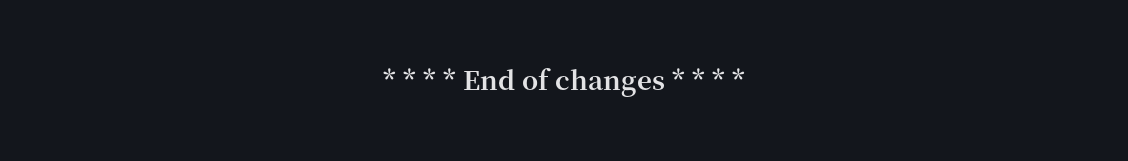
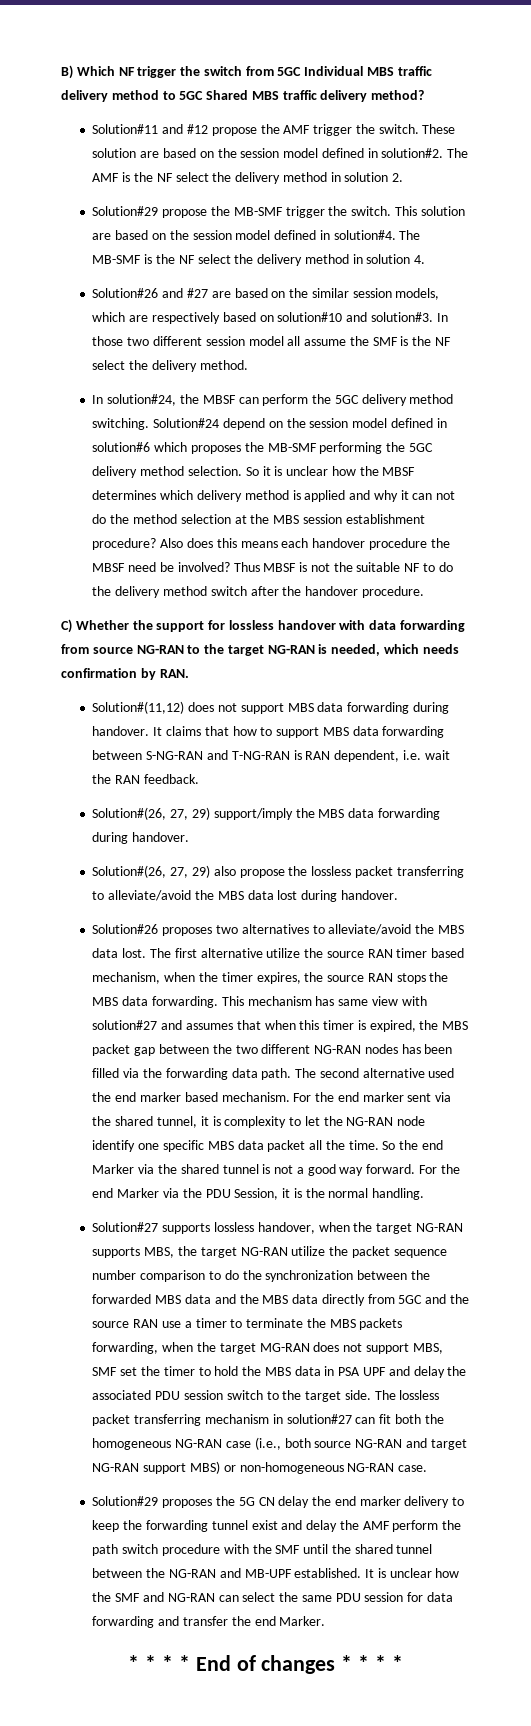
(382, 79) none -> [61,65,432,79] [61,90,425,102] [92,124,456,136] [92,148,469,158] [92,172,404,184] [92,206,465,218] [92,230,421,240] [92,254,426,266] [92,288,440,300] [92,312,448,324] [92,336,452,346] [92,360,248,372] [92,394,454,406] [92,418,447,430] [92,442,433,454] [92,466,416,478] [92,490,456,502] [92,514,425,524] [92,538,450,550] [92,562,453,572] [92,586,424,598] [61,619,466,633] [61,644,459,656] [61,668,189,680] [92,701,449,714] [92,726,445,738] [92,750,450,762] [92,774,200,784] [92,807,440,820] [92,832,190,844] [92,865,464,878] [92,890,398,902] [92,924,464,936] [92,948,465,958] [92,972,449,984] [92,996,427,1008] [92,1020,469,1032] [92,1044,453,1056] [92,1068,455,1080] [92,1092,452,1102] [92,1116,426,1128] [92,1140,444,1152] [92,1164,460,1176] [92,1188,425,1200] [92,1222,463,1234] [92,1246,447,1258] [92,1270,430,1282] [92,1294,470,1306] [92,1318,403,1330] [92,1342,443,1354] [92,1366,467,1378] [92,1390,440,1402] [92,1414,444,1426] [92,1437,467,1450] [92,1461,428,1474] [92,1496,465,1508] [92,1520,462,1532] [92,1544,433,1556] [92,1568,460,1578] [92,1592,454,1602] [92,1616,326,1628] B) Which NF trigger the switch from 5GC Individual MBS traffic delivery method to 5GC Shared MBS traffic delivery method? // Solution#11 and #12 propose the AMF trigger the switch. These solution are based on the session model defined in solution#2. The AMF is the NF select the delivery method in solution 2. // Solution#29 propose the MB-SMF trigger the switch. This solution are based on the session model defined in solution#4. The MB-SMF is the NF select the delivery method in solution 4. // Solution#26 and #27 are based on the similar session models, which are respectively based on solution#10 and solution#3. In those two different session model all assume the SMF is the NF select the delivery method. // In solution#24, the MBSF can perform the 5GC delivery method switching. Solution#24 depend on the session model defined in solution#6 which proposes the MB-SMF performing the 5GC delivery method selection. So it is unclear how the MBSF determines which delivery method is applied and why it can not do the method selection at the MBS session establishment procedure? Also does this means each handover procedure the MBSF need be involved? Thus MBSF is not the suitable NF to do the delivery method switch after the handover procedure. // C) Whether the support for lossless handover with data forwarding from source NG-RAN to the target NG-RAN is needed, which needs confirmation by RAN. // Solution#(11,12) does not support MBS data forwarding during handover. It claims that how to support MBS data forwarding between S-NG-RAN and T-NG-RAN is RAN dependent, i.e. wait the RAN feedback. // Solution#(26, 27, 29) support/imply the MBS data forwarding during handover. // Solution#(26, 27, 29) also propose the lossless packet transferring to alleviate/avoid the MBS data lost during handover. // Solution#26 proposes two alternatives to alleviate/avoid the MBS data lost. The first alternative utilize the source RAN timer based mechanism, when the timer expires, the source RAN stops the MBS data forwarding. This mechanism has same view with solution#27 and assumes that when this timer is expired, the MBS packet gap between the two different NG-RAN nodes has been filled via the forwarding data path. The second alternative used the end marker based mechanism. For the end marker sent via the shared tunnel, it is complexity to let the NG-RAN node identify one specific MBS data packet all the time. So the end Marker via the shared tunnel is not a good way forward. For the end Marker via the PDU Session, it is the normal handling. // Solution#27 supports lossless handover, when the target NG-RAN supports MBS, the target NG-RAN utilize the packet sequence number comparison to do the synchronization between the forwarded MBS data and the MBS data directly from 5GC and the source RAN use a timer to terminate the MBS packets forwarding, when the target MG-RAN does not support MBS, SMF set the timer to hold the MBS data in PSA UPF and delay the associated PDU session switch to the target side. The lossless packet transferring mechanism in solution#27 can fit both the homogeneous NG-RAN case (i.e., both source NG-RAN and target NG-RAN support MBS) or non-homogeneous NG-RAN case. // Solution#29 proposes the 5G CN delay the end marker delivery to keep the forwarding tunnel exist and delay the AMF perform the path switch procedure with the SMF until the shared tunnel between the NG-RAN and MB-UPF established. It is unclear how the SMF and NG-RAN can select the same PDU session for data forwarding and transfer the end Marker. //

